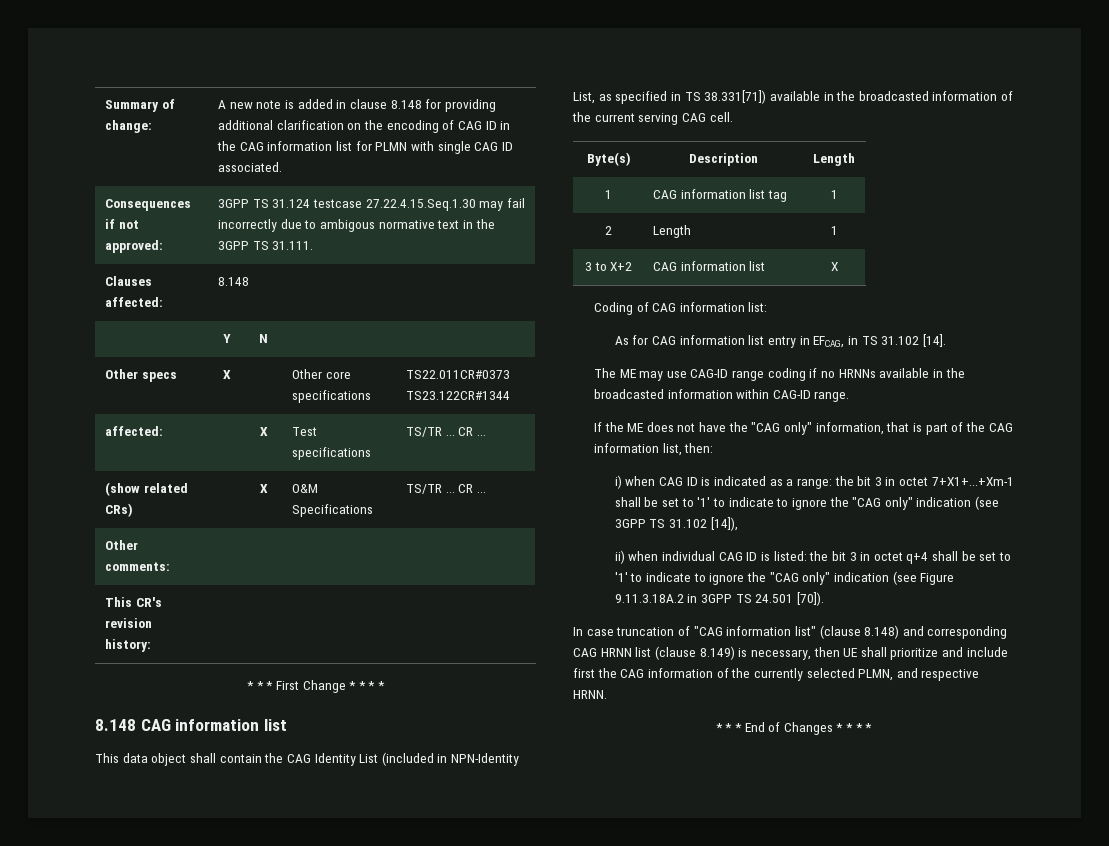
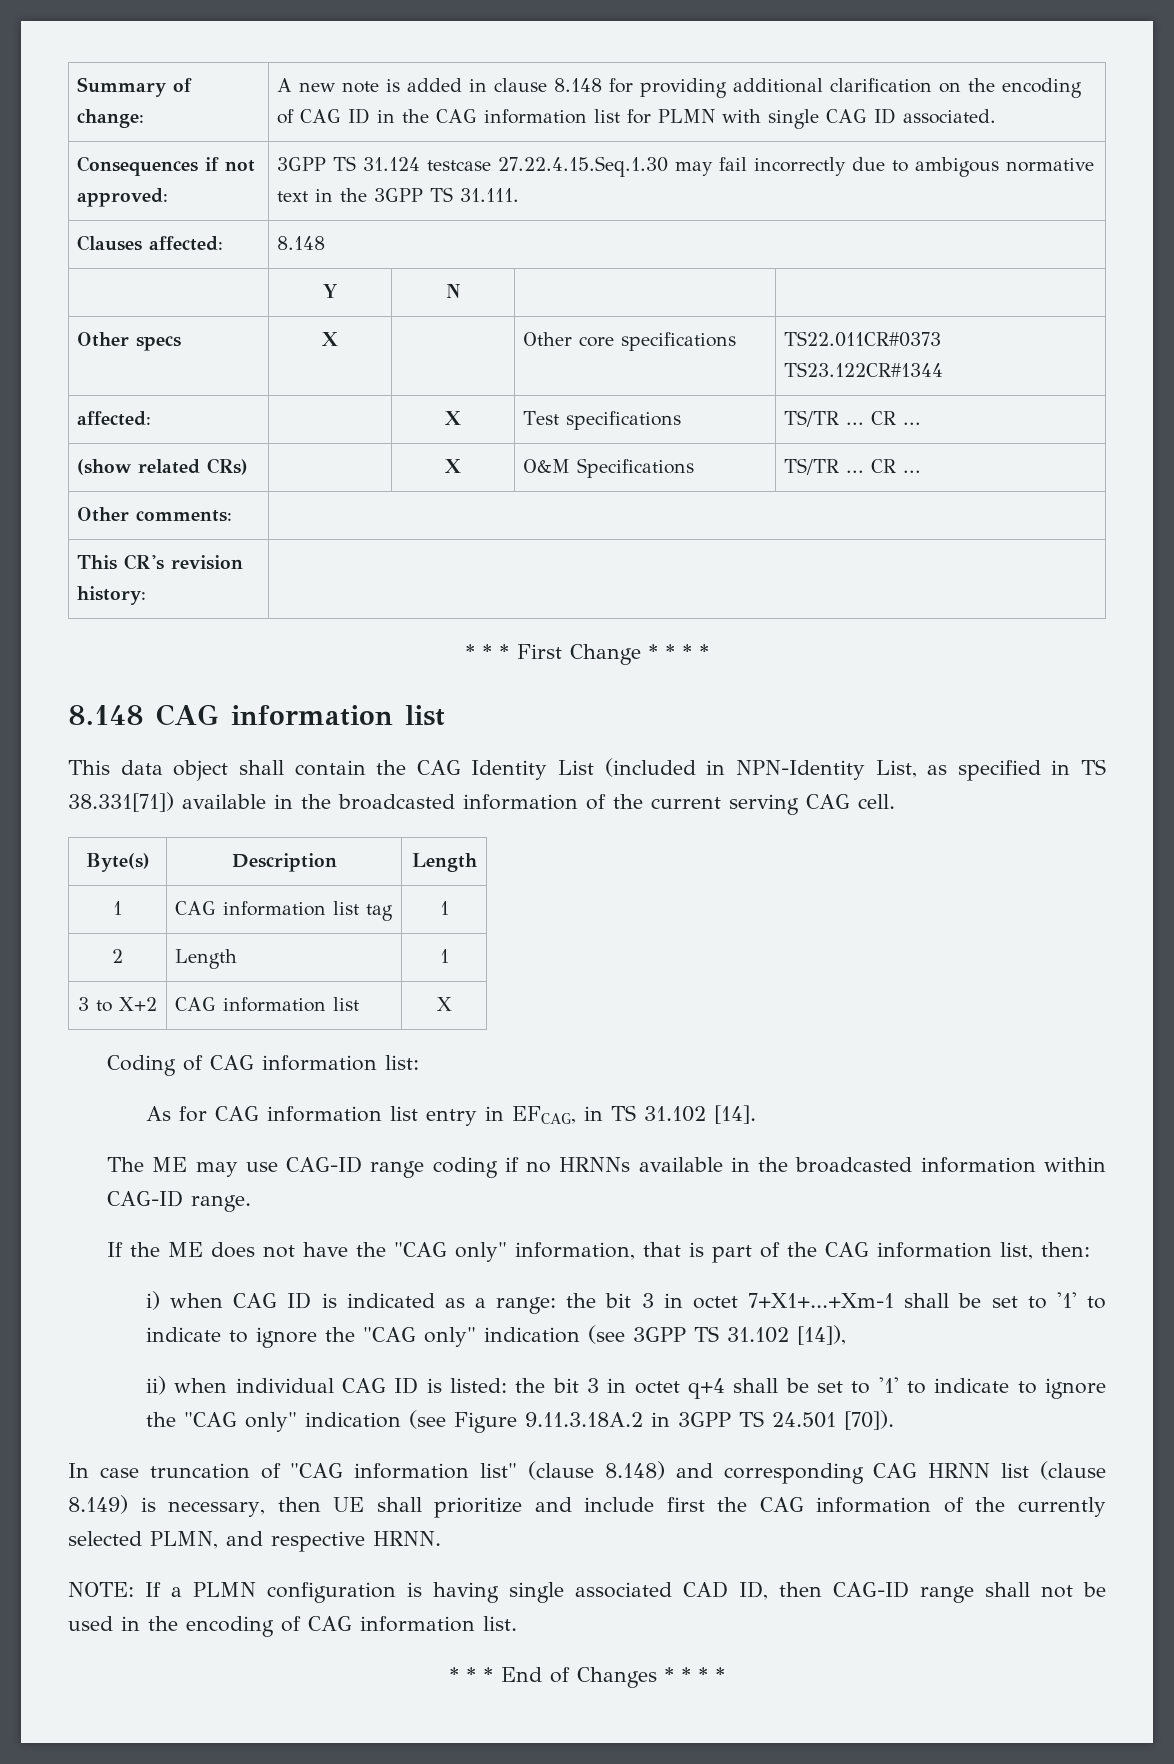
(607, 694) none -> [68,1581,1106,1603] [68,1616,517,1637] // NOTE: If a PLMN configuration is having single associated CAD ID, then CAG-ID range shall not be used in the encoding of CAG information list.

